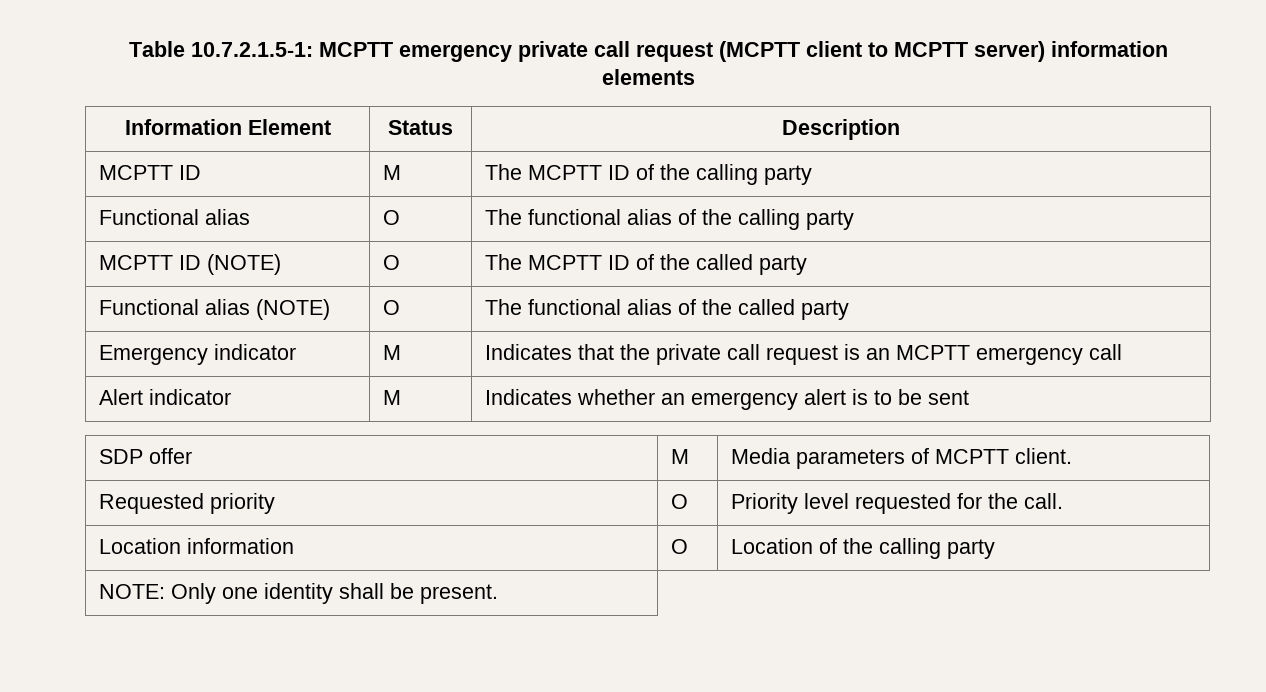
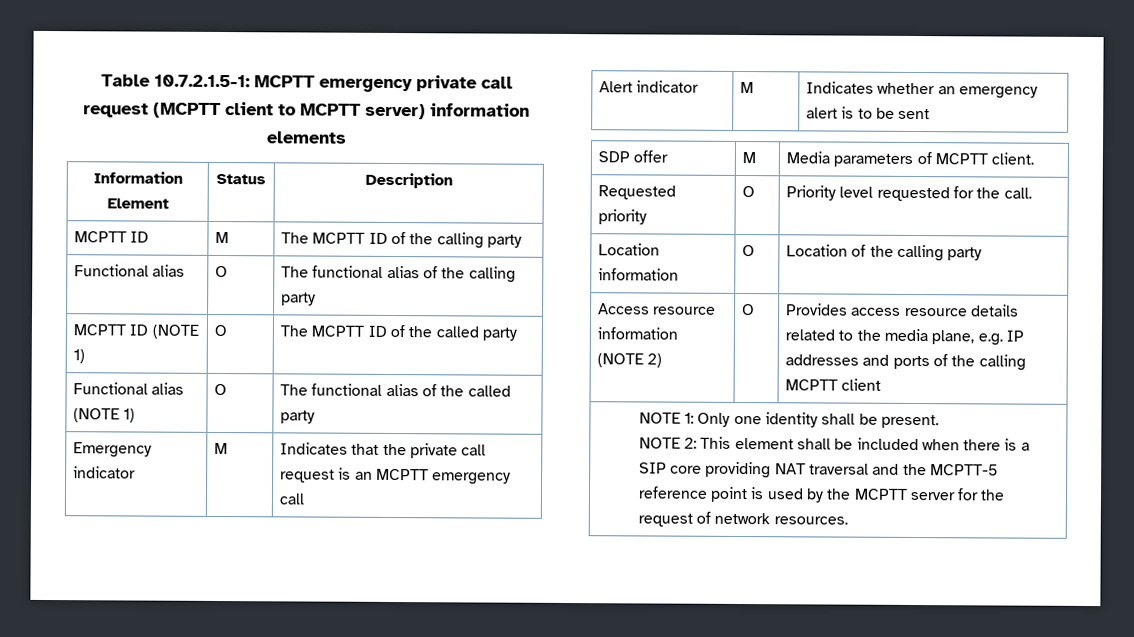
[206,254,281,275] (NOTE) -> [151,324,199,339] [73,349,86,364] (NOTE 1)
[255,299,330,320] (NOTE) -> [73,408,136,423] (NOTE 1)
[98,584,165,599] NOTE: -> [598,303,717,315] [597,327,679,340] [597,353,663,368] [742,304,756,316] [786,303,1019,317] [785,328,1024,346] [785,354,1026,371] [785,378,882,391] [638,412,694,424] Access resource information (NOTE 2) | O | Provides access resource details related to the media plane, e.g. IP addresses and ports of the calling MCPTT client // NOTE 1:
(498, 594) none -> [638,436,1030,451] [638,461,998,479] [637,486,1006,503] [637,511,848,527] // NOTE 2: This element shall be included when there is a SIP core providing NAT traversal and the MCPTT-5 reference point is used by the MCPTT server for the request of network resources.

